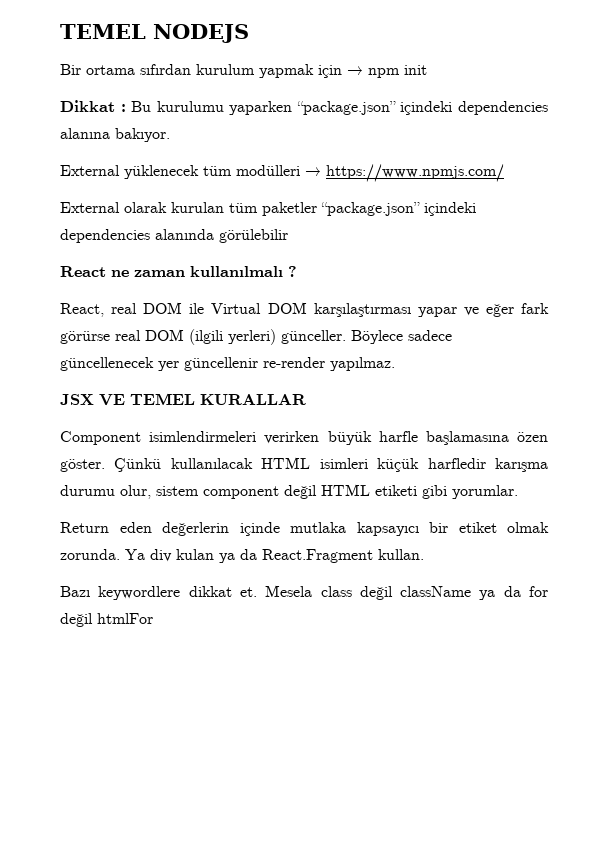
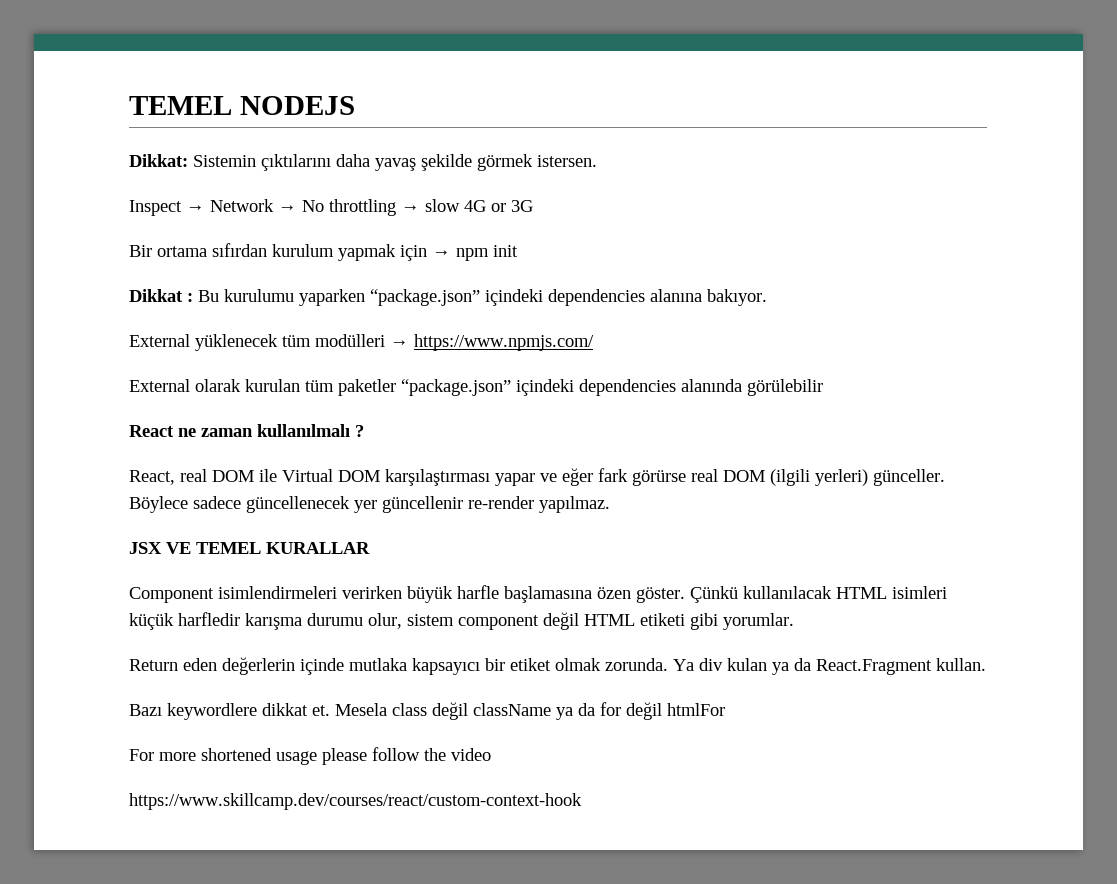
(249, 33) none -> [129,154,597,171] [129,199,533,216] // Dikkat: Sistemin çıktılarını daha yavaş şekilde görmek istersen. // Inspect → Network → No throttling → slow 4G or 3G
(153, 618) none -> [129,747,491,765] [129,793,582,810] // For more shortened usage please follow the video // https://www.skillcamp.dev/courses/react/custom-context-hook

